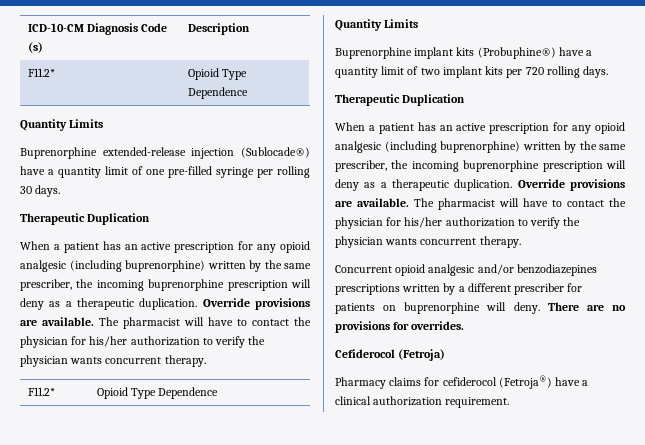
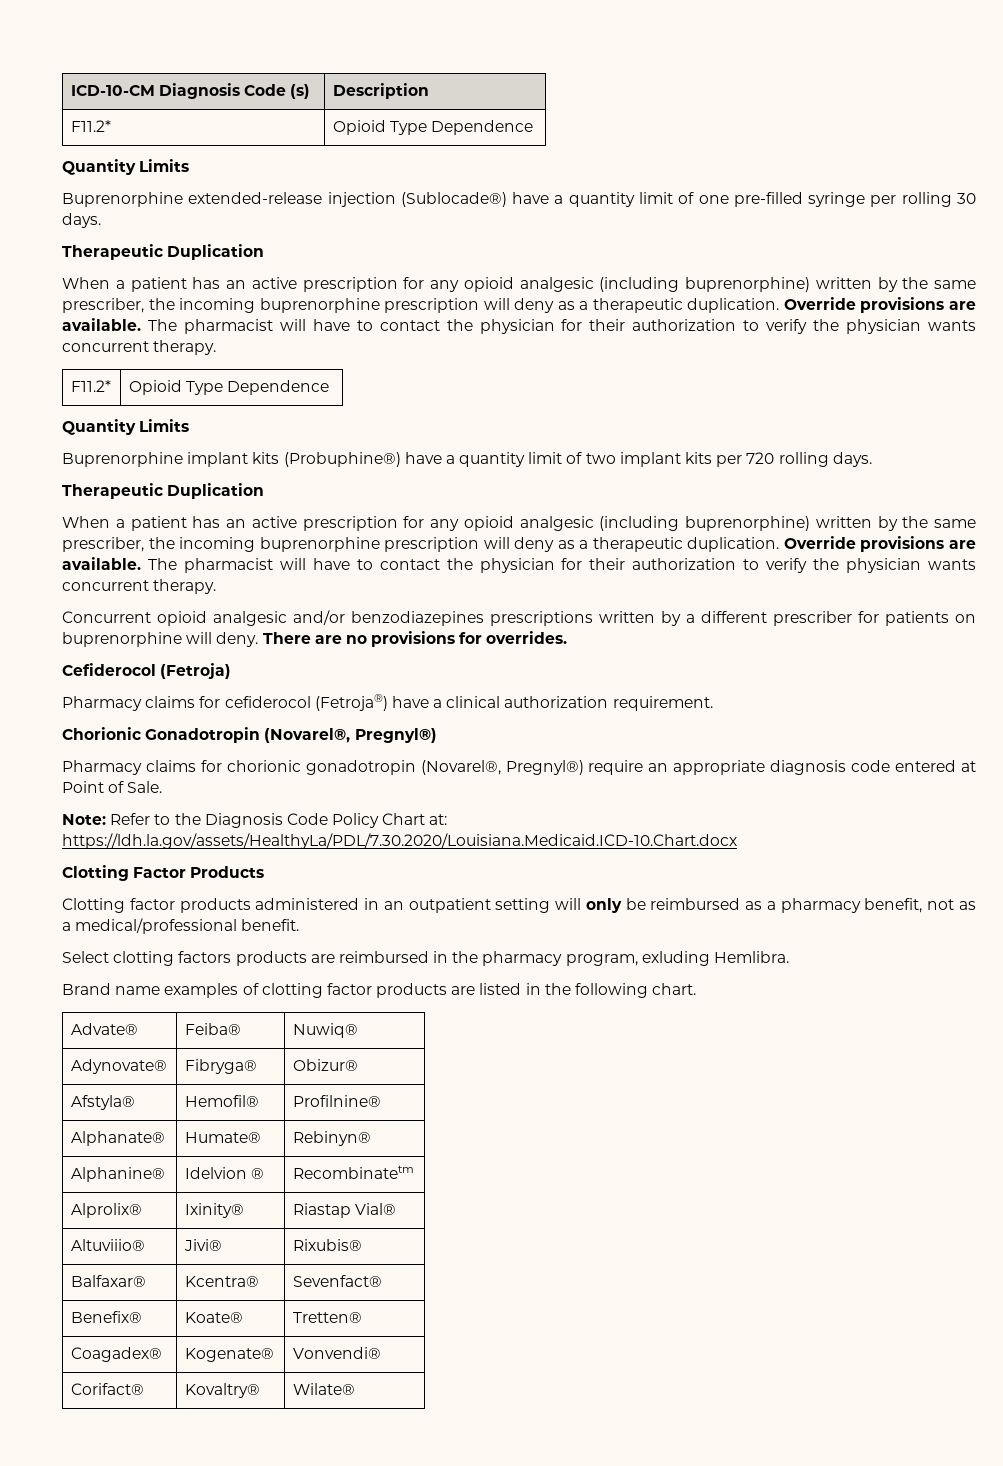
[89,336,128,347] his/her -> [589,319,626,331] their
[404,217,443,228] his/her -> [589,558,626,570] their
(510, 402) none -> [62,727,437,743] [62,760,976,775] [62,781,163,793] [62,813,448,828] [62,833,737,849] [62,865,265,881] [62,898,976,913] [62,918,300,934] [62,951,790,966] [62,983,697,998] [70,1023,138,1035] [184,1023,241,1035] [292,1023,358,1038] [70,1059,167,1074] [184,1059,257,1074] [292,1059,358,1071] [70,1095,135,1110] [184,1095,259,1107] [292,1095,381,1107] [70,1131,165,1146] [184,1132,261,1143] [292,1131,371,1146] [70,1167,165,1182] [184,1167,265,1179] [292,1165,414,1179] [70,1203,142,1218] [184,1203,244,1218] [292,1203,397,1218] [70,1239,145,1251] [183,1239,222,1251] [292,1239,362,1251] [70,1275,146,1287] [184,1276,259,1287] [292,1275,382,1287] [70,1311,142,1323] [184,1312,243,1323] [292,1312,362,1323] [70,1347,162,1362] [184,1348,274,1362] [292,1347,381,1359] [70,1383,144,1395] [184,1383,260,1398] [292,1383,355,1395] // Chorionic Gonadotropin (Novarel®, Pregnyl®) // Pharmacy claims for chorionic gonadotropin (Novarel®, Pregnyl®) require an appropriate diagnosis code entered at Point of Sale. // Note: Refer to the Diagnosis Code Policy Chart at: https://ldh.la.gov/assets/HealthyLa/PDL/7.30.2020/Louisiana.Medicaid.ICD-10.Chart.docx // Clotting Factor Products // Clotting factor products administered in an outpatient setting will only be reimbursed as a pharmacy benefit, not as a medical/professional benefit. // Select clotting factors products are reimbursed in the pharmacy program, exluding Hemlibra. // Brand name examples of clotting factor products are listed in the following chart. // Advate® | Feiba® | Nuwiq® // Adynovate® | Fibryga® | Obizur® // Afstyla® | Hemofil® | Profilnine® // Alphanate® | Humate® | Rebinyn® // Alphanine® | Idelvion ® | Recombinatetm // Alprolix® | Ixinity® | Riastap Vial® // Altuviiio® | Jivi® | Rixubis® // Balfaxar® | Kcentra® | Sevenfact® // Benefix® | Koate® | Tretten® // Coagadex® | Kogenate® | Vonvendi® // Corifact® | Kovaltry® | Wilate®

